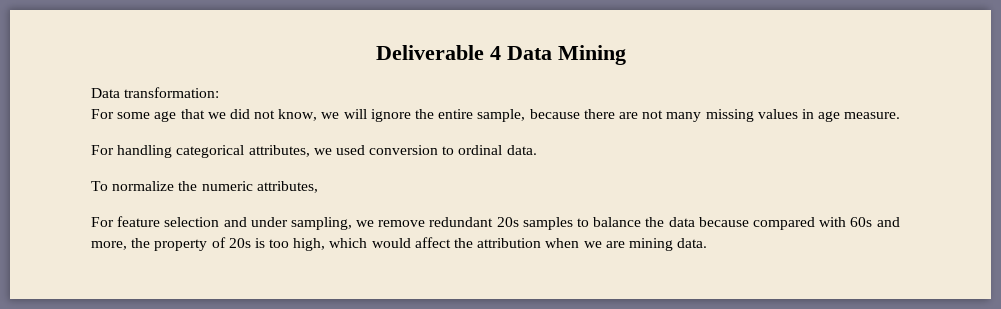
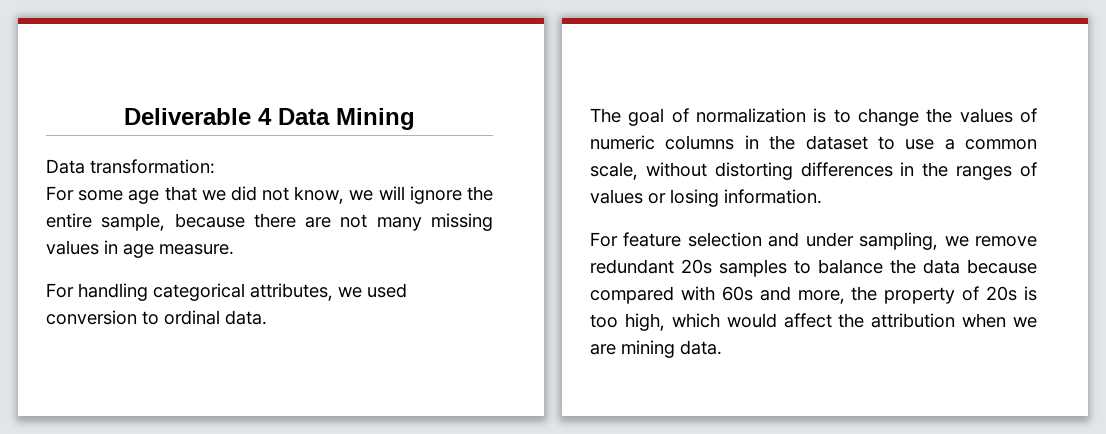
[91,181,318,193] To normalize the numeric attributes, -> [590,108,1037,126] [590,135,1037,150] [590,162,1037,180] [590,189,822,207] The goal of normalization is to change the values of numeric columns in the dataset to use a common scale, without distorting differences in the ranges of values or losing information.

